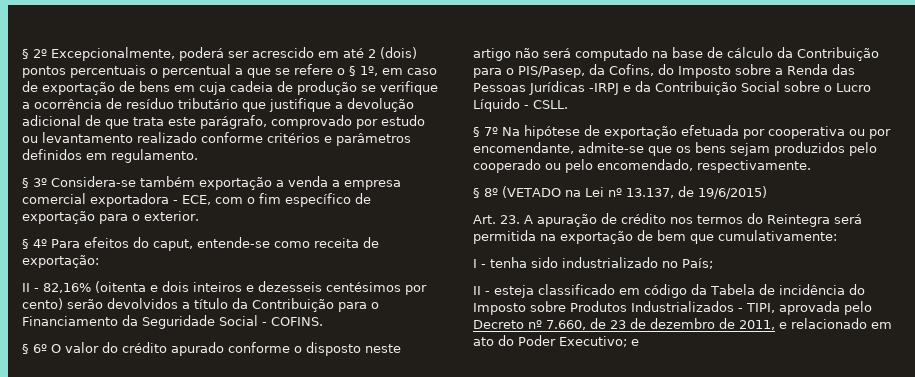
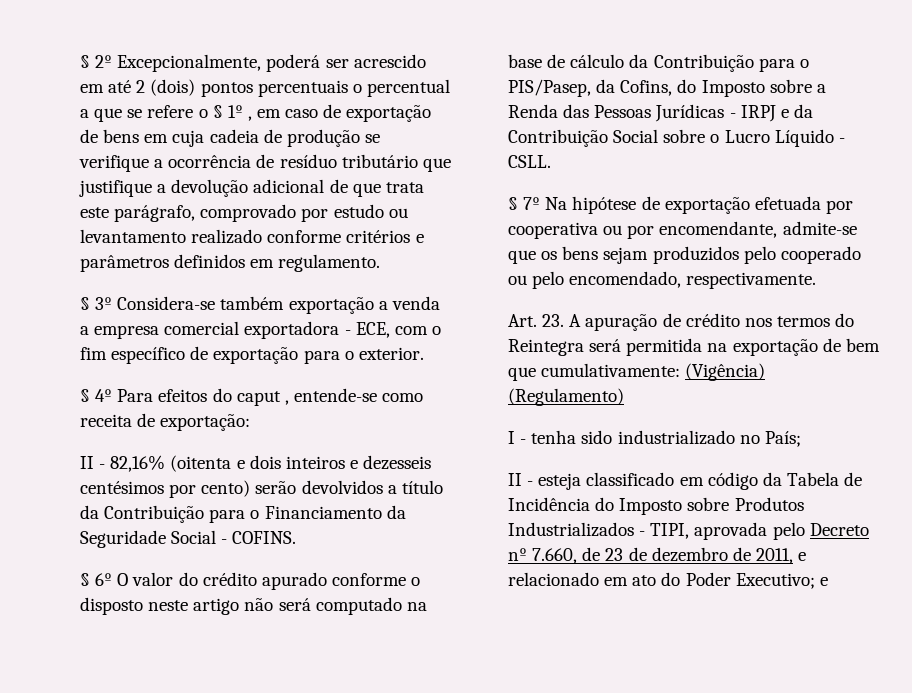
[360,66,378,76] 1º, -> [227,105,252,121] 1º ,
[153,239,193,251] caput, -> [236,391,289,406] caput ,
[589,83,619,95] -IRPJ -> [729,105,776,122] - IRPJ
[473,186,767,199] // § 8º (VETADO na Lei nº 13.137, de 19/6/2015) -> (817, 280) none
(837, 235) none -> [685,363,766,381] [508,388,624,406] (Vigência) (Regulamento)
[778,284,845,295] incidência -> [508,497,590,511] Incidência

